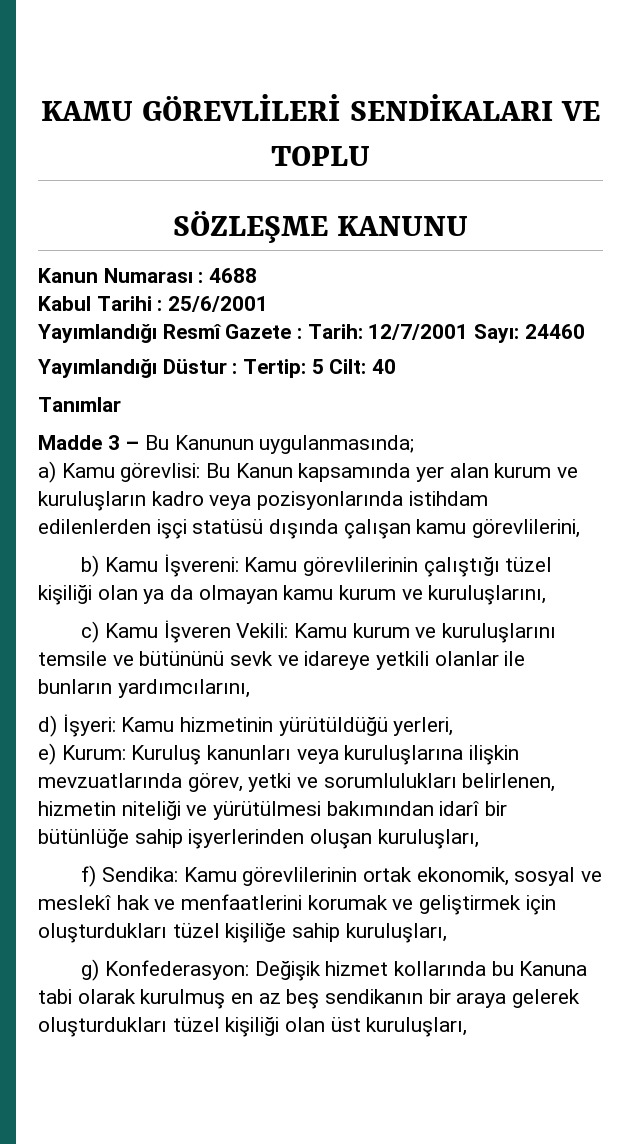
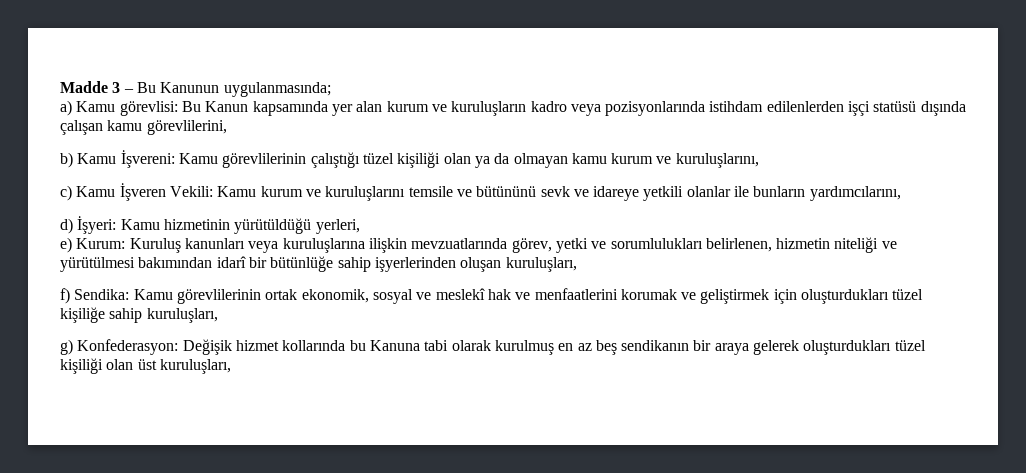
[40,94,601,121] [271,146,370,166] [172,211,469,243] [38,268,258,283] [38,296,269,312] [38,324,585,343] [38,359,397,378] [38,397,121,412] KAMU GÖREVLİLERİ SENDİKALARI VE TOPLU // SÖZLEŞME KANUNU // Kanun Numarası : 4688 // Kabul Tarihi : 25/6/2001 // Yayımlandığı Resmî Gazete : Tarih: 12/7/2001 Sayı: 24460 // Yayımlandığı Düstur : Tertip: 5 Cilt: 40 // Tanımlar // -> (60, 87) none

